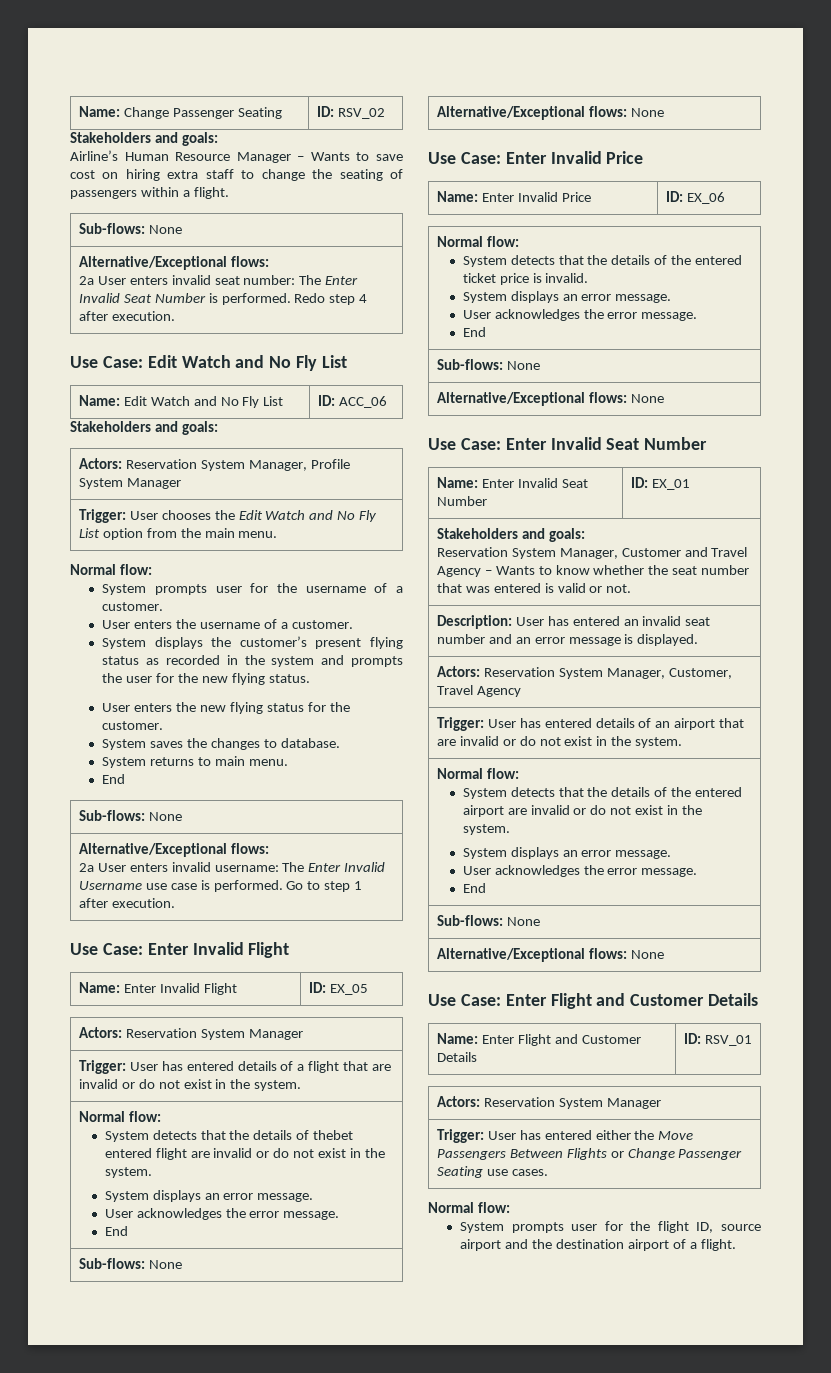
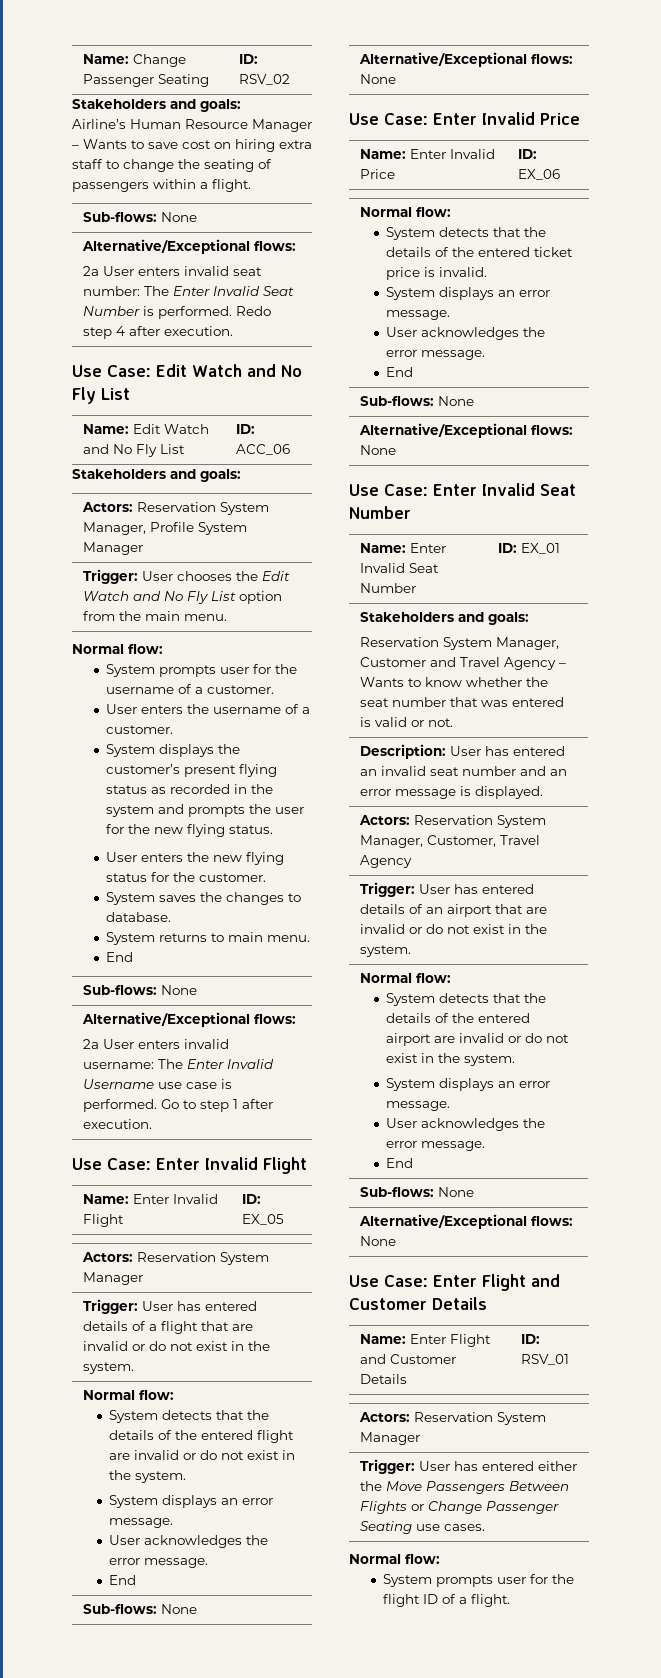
[313,1130,354,1140] thebet -> [174,1430,197,1440] the
[696,1222,761,1233] [460,1239,670,1251] ID, source airport and the destination airport -> [422,1594,438,1604] ID

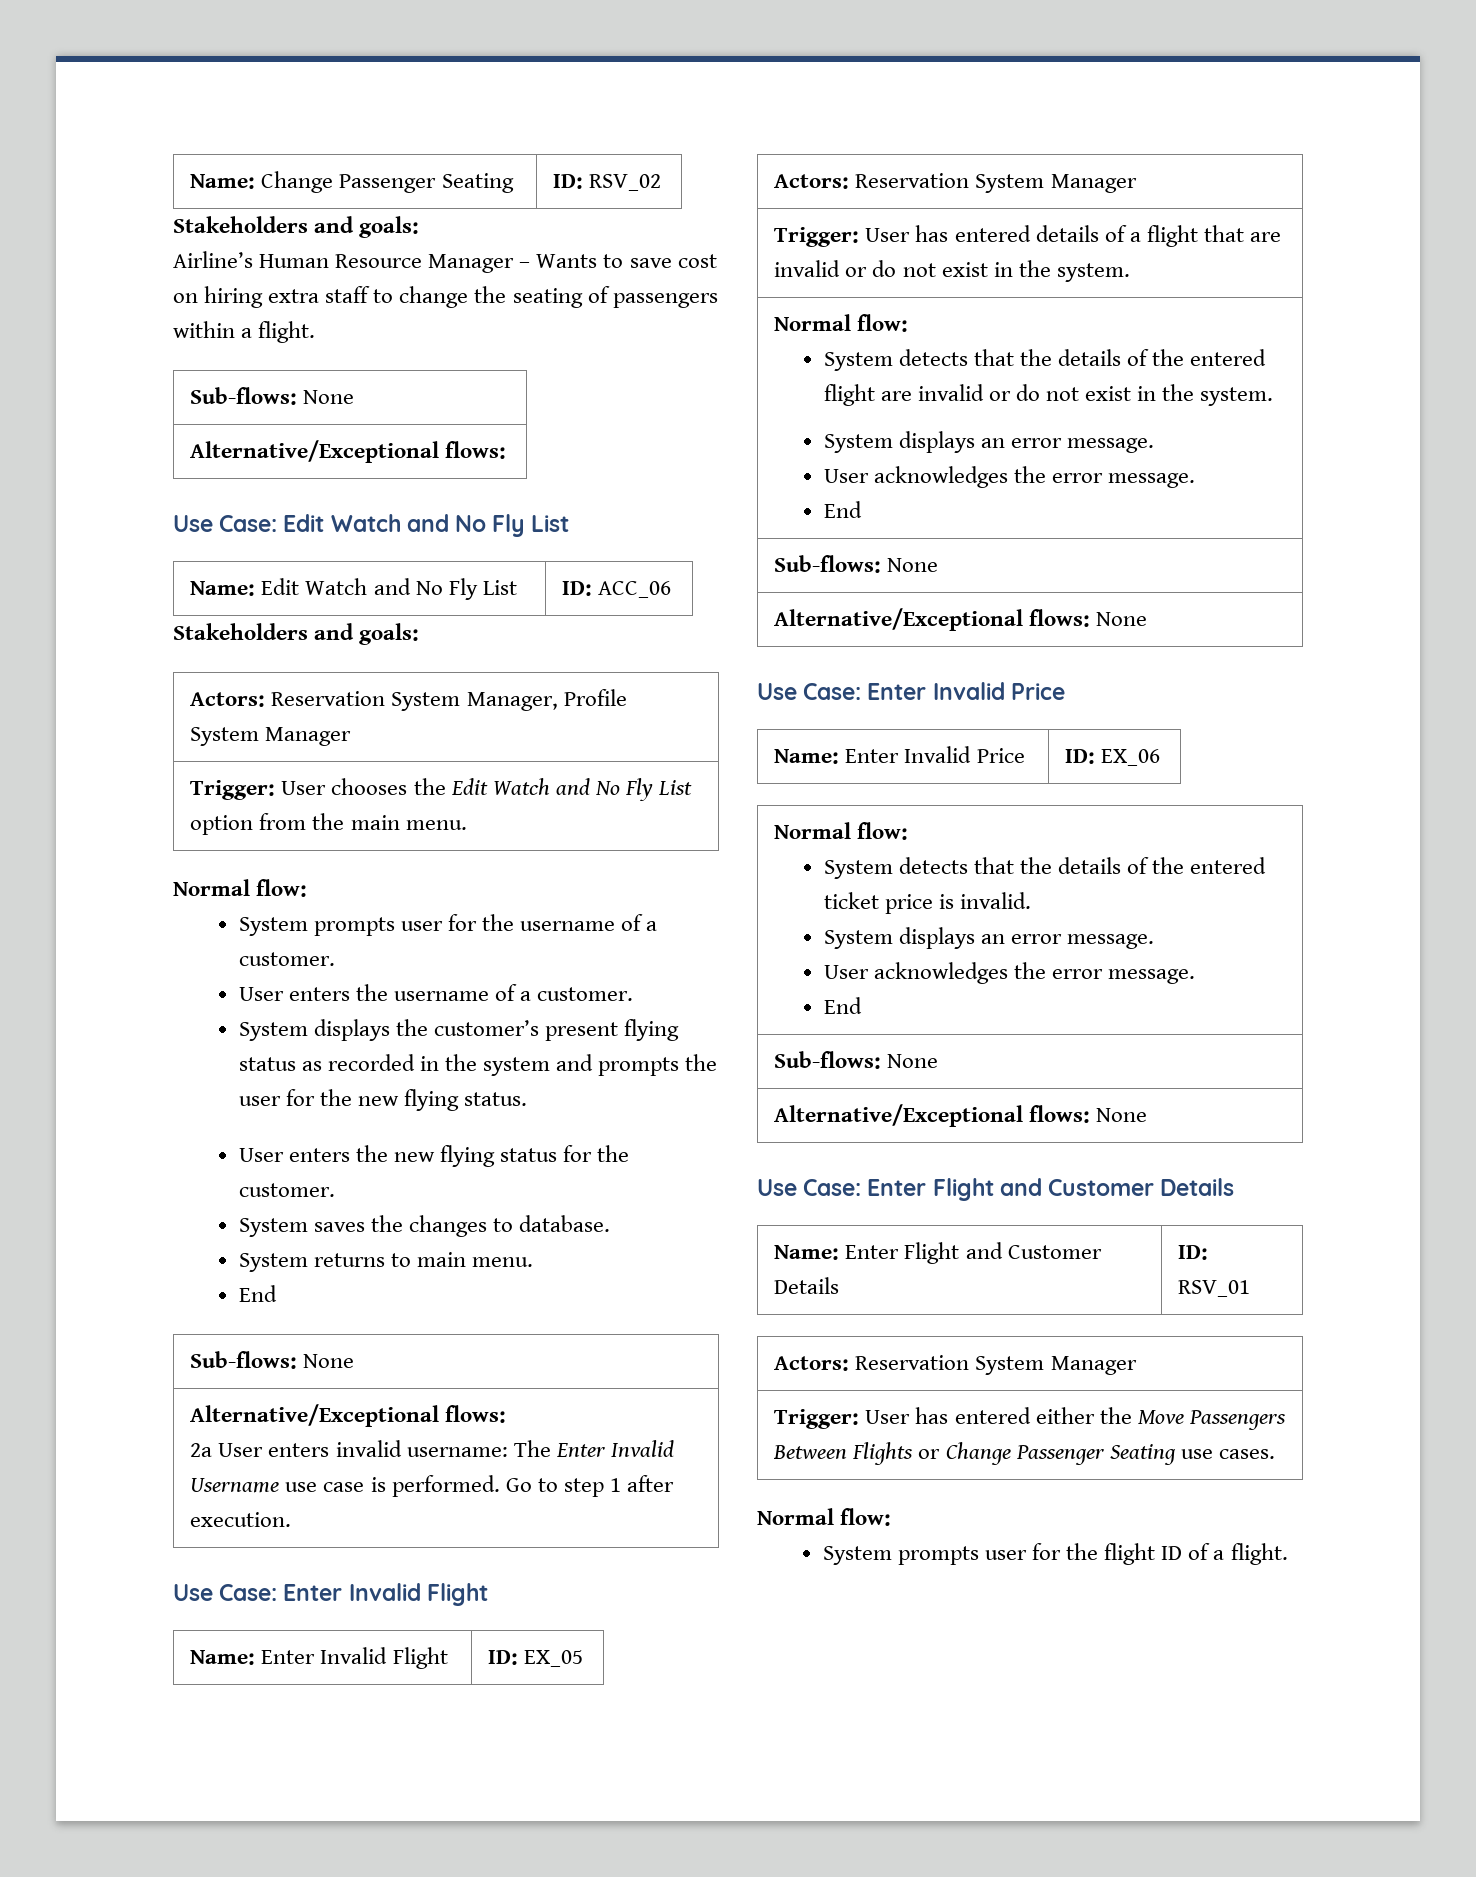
[82,266,262,276] [82,286,294,296] [82,306,271,319] [82,326,233,339] // 2a User enters invalid seat number: The Enter Invalid Seat Number is performed. Redo step 4 after execution. -> (507, 450) none
[349,483,576,496] [349,506,411,519] [359,543,446,553] [359,563,439,573] [359,583,416,593] [497,543,560,554] [359,612,529,625] [359,637,559,650] [359,657,566,670] [359,677,548,687] [359,697,564,707] [359,717,453,727] [359,744,565,759] [359,766,567,776] [359,786,543,799] [358,815,546,828] [359,835,540,848] [359,855,412,868] [359,882,534,897] [359,904,547,917] [359,924,547,934] [359,945,411,957] [359,973,451,983] [385,993,546,1006] [385,1013,530,1023] [385,1033,569,1046] [385,1053,515,1066] [385,1078,550,1091] [385,1101,450,1111] [385,1118,545,1131] [385,1141,485,1151] [385,1158,413,1168] [359,1187,474,1197] [358,1214,573,1229] [359,1236,396,1246] // Use Case: Enter Invalid Seat Number // Name: Enter Invalid Seat Number | ID: EX_01 // Stakeholders and goals: // Reservation System Manager, Customer and Travel Agency – Wants to know whether the seat number that was entered is valid or not. // Description: User has entered an invalid seat number and an error message is displayed. // Actors: Reservation System Manager, Customer, Travel Agency // Trigger: User has entered details of an airport that are invalid or do not exist in the system. // Normal flow: // System detects that the details of the entered airport are invalid or do not exist in the system. // System displays an error message. // User acknowledges the error message. // End // Sub-flows: None // Alternative/Exceptional flows: None -> (1148, 1115) none

